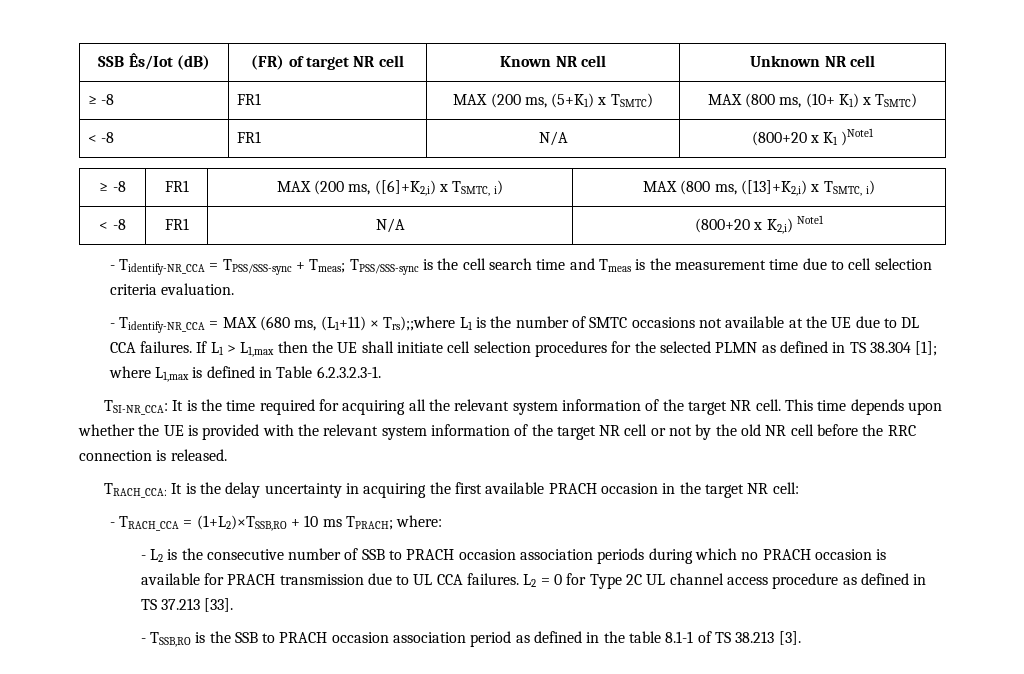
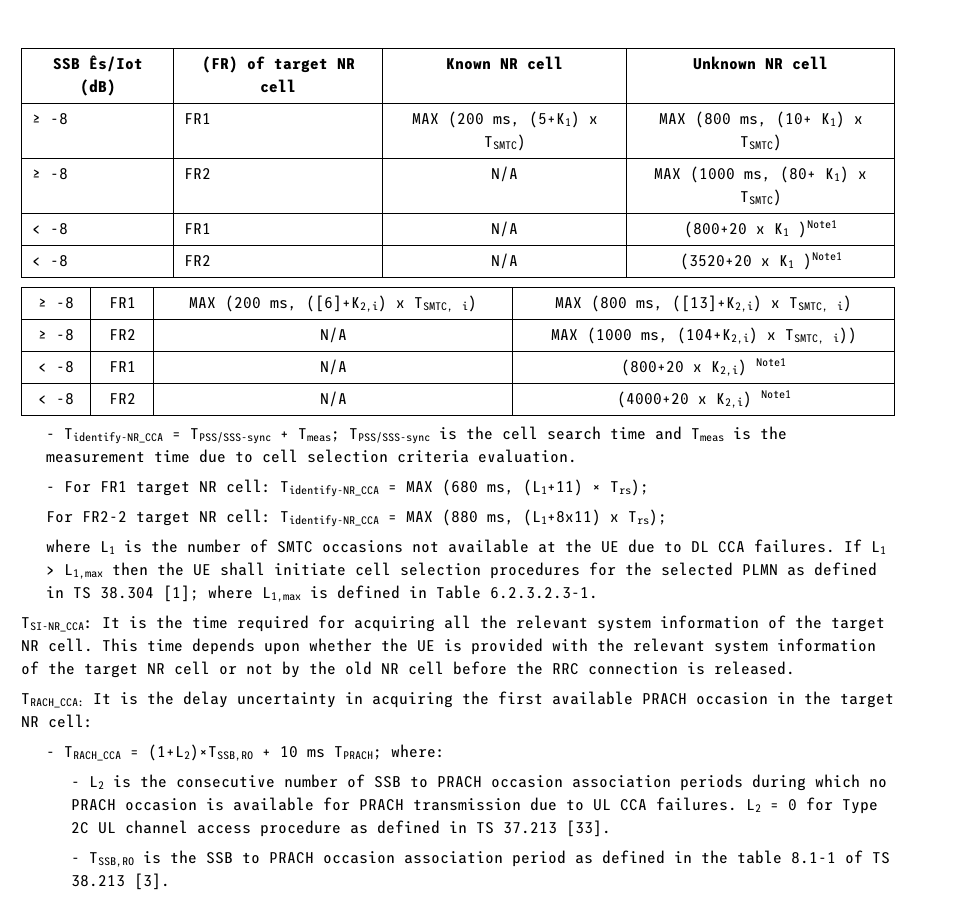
(918, 100) none -> [32,168,69,180] [184,168,212,179] [491,166,518,182] [654,166,867,183] [739,189,782,206] // ≥ -8 | FR2 | N/A | MAX (1000 ms, (80+ K1) x TSMTC)
(875, 137) none -> [32,255,69,267] [184,255,212,266] [491,253,518,269] [679,252,842,270] // < -8 | FR2 | N/A | (3520+20 x K1 )Note1
(875, 187) none -> [38,329,74,341] [108,329,136,340] [319,327,347,343] [550,327,857,344] // ≥ -8 | FR2 | N/A | MAX (1000 ms, (104+K2,i) x TSMTC, i))
(824, 219) none -> [38,393,74,405] [108,393,136,404] [319,391,347,407] [616,390,791,408] // < -8 | FR2 | N/A | (4000+20 x K2,i) Note1
(115, 325) none -> [64,479,272,496] For FR1 target NR cell:
[383,316,456,331] Trs);;where -> [610,479,650,496] [46,509,668,527] [46,539,92,553] Trs); // For FR2-2 target NR cell: Tidentify-NR_CCA = MAX (880 ms, (L1+8x11) x Trs); // where

